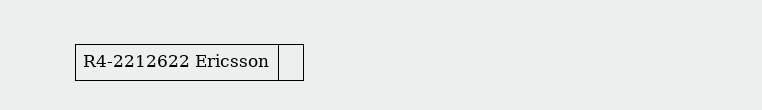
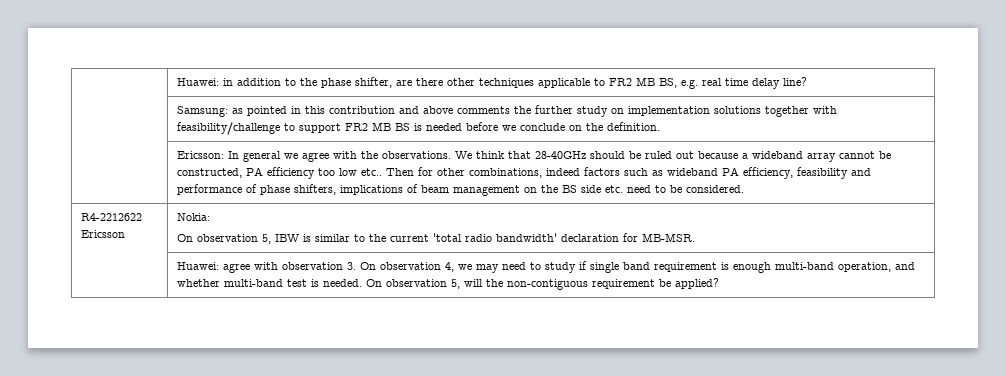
[82,54,269,67] R4-2212622 Ericsson | -> [176,77,807,89] [176,105,837,117] [176,122,660,135] [176,151,891,162] [176,167,871,179] [176,184,744,196] [80,213,142,221] [80,230,125,238] [176,213,210,221] [176,233,695,244] [176,261,915,273] [176,278,719,290] | Huawei: in addition to the phase shifter, are there other techniques applicable to FR2 MB BS, e.g. real time delay line? // | Samsung: as pointed in this contribution and above comments the further study on implementation solutions together with feasibility/challenge to support FR2 MB BS is needed before we conclude on the definition. // | Ericsson: In general we agree with the observations. We think that 28-40GHz should be ruled out because a wideband array cannot be constructed, PA efficiency too low etc.. Then for other combinations, indeed factors such as wideband PA efficiency, feasibility and performance of phase shifters, implications of beam management on the BS side etc. need to be considered. // R4-2212622 Ericsson | Nokia: // On observation 5, IBW is similar to the current 'total radio bandwidth' declaration for MB-MSR. // | Huawei: agree with observation 3. On observation 4, we may need to study if single band requirement is enough multi-band operation, and whether multi-band test is needed. On observation 5, will the non-contiguous requirement be applied?

